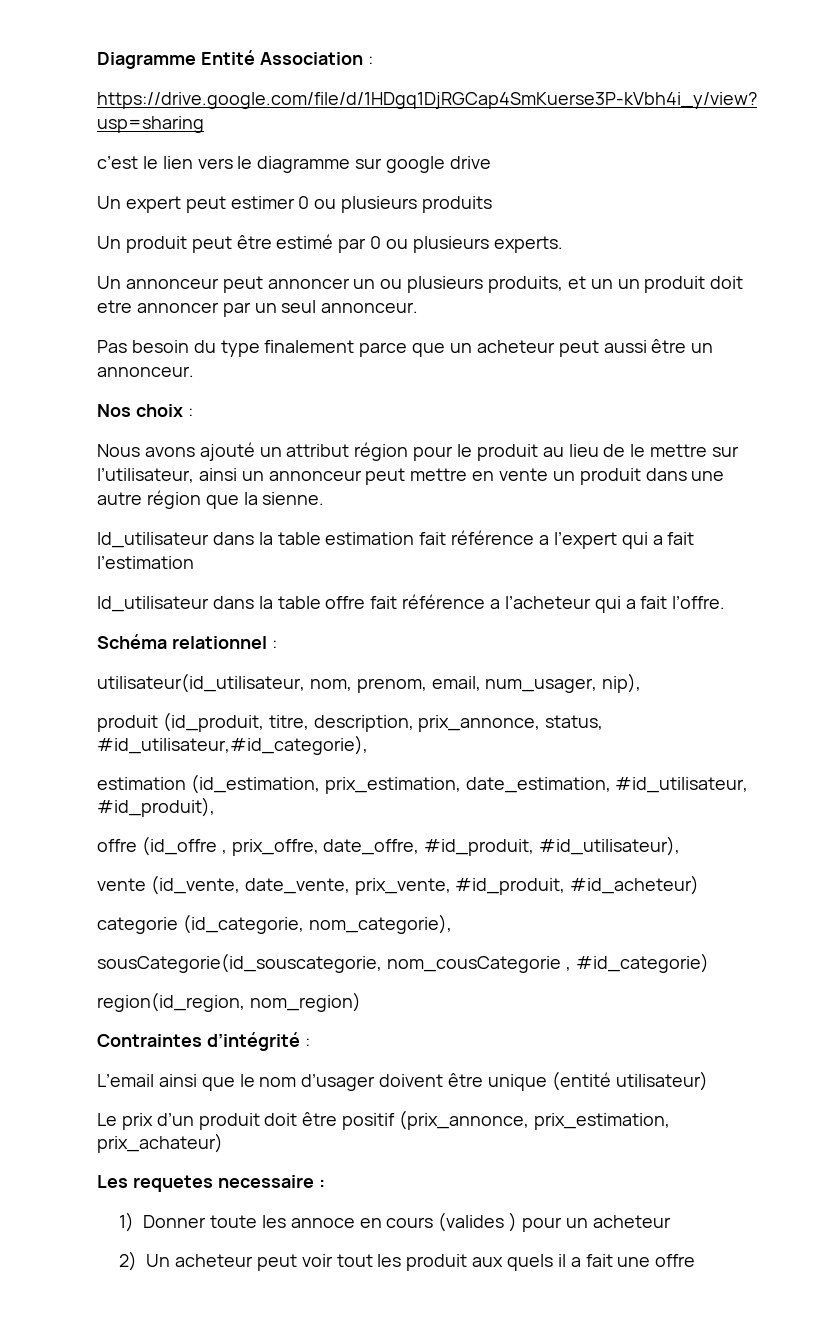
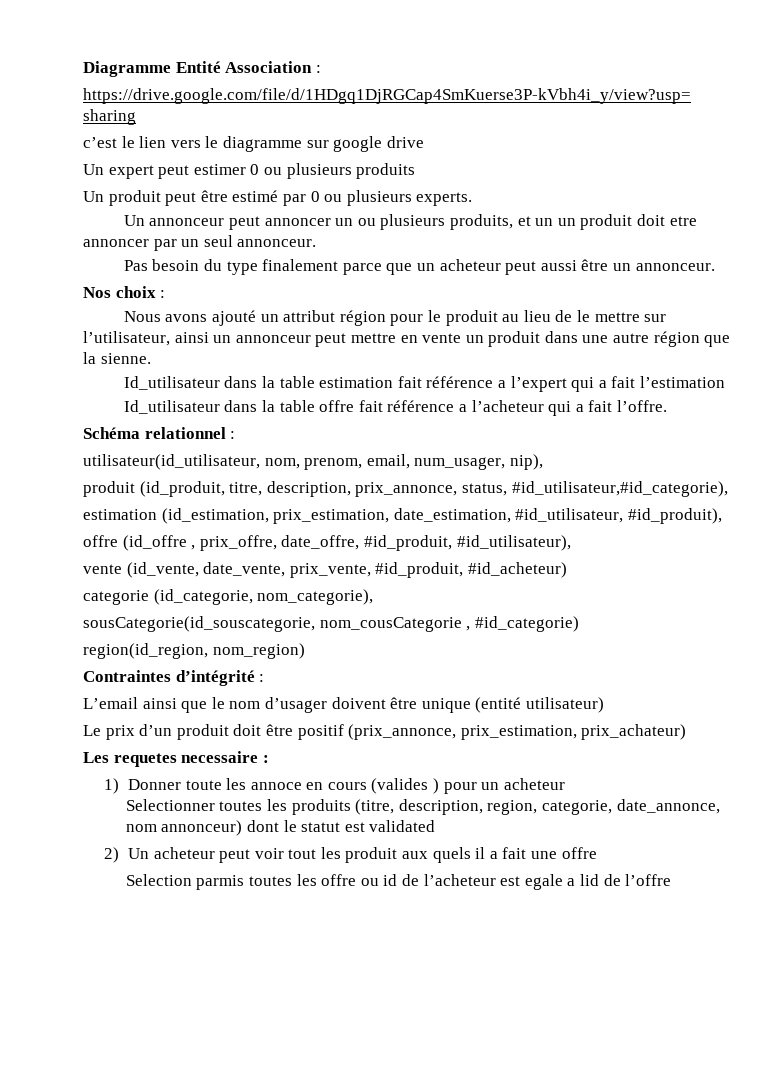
(671, 1221) none -> [125,799,720,815] [125,820,436,836] // Selectionner toutes les produits (titre, description, region, categorie, date_annonce, nom annonceur) dont le statut est validated
(696, 1260) none -> [125,874,672,890] // Selection parmis toutes les offre ou id de l’acheteur est egale a lid de l’offre

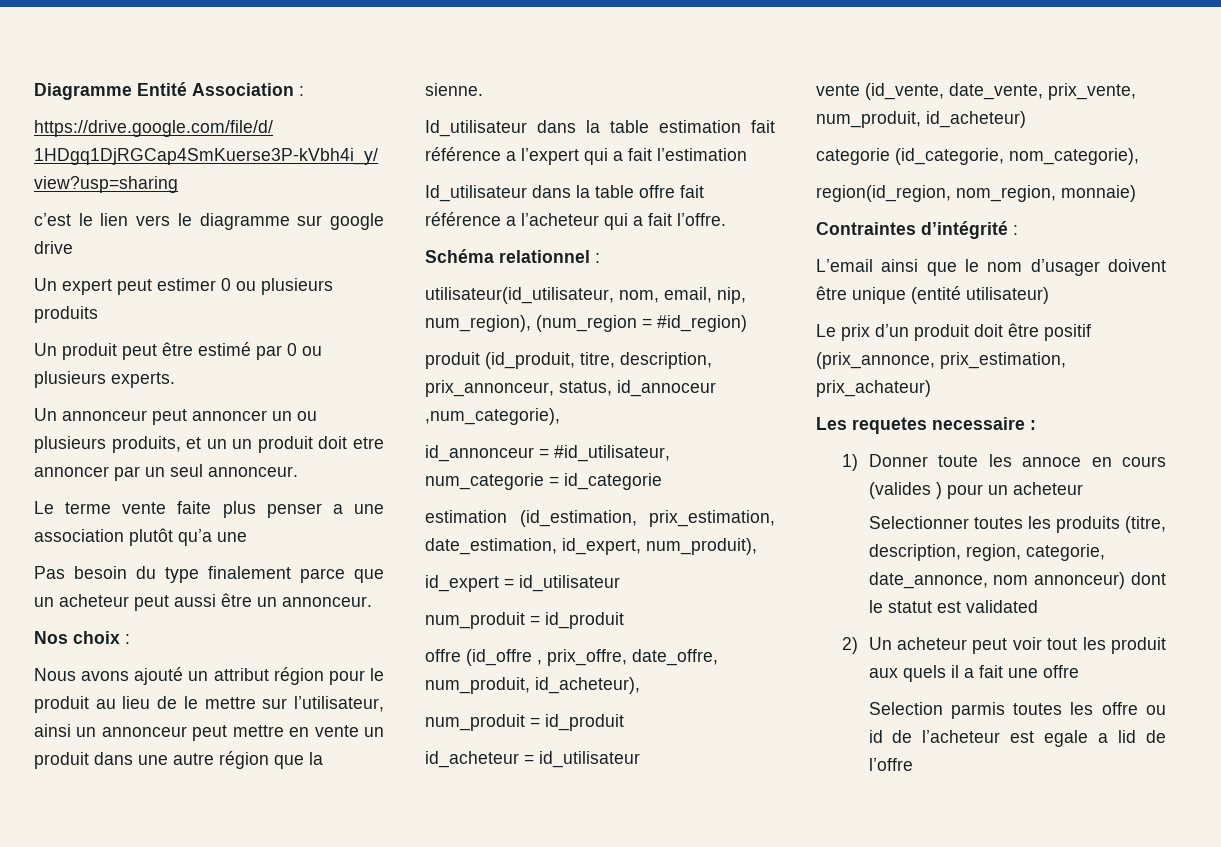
(317, 243) none -> [34,501,384,518] [34,528,247,546] // Le terme vente faite plus penser a une association plutôt qu’a une
[304,454,543,470] [83,481,728,497] [83,508,722,524] prenom, email, num_usager, nip), // produit (id_produit, titre, description, prix_annonce, status, #id_utilisateur,#id_categorie), // estimation (id_estimation, prix_estimation, date_estimation, #id_utilisateur, #id_produit), -> [664,287,746,304] [425,315,747,332] [425,352,712,369] [425,380,716,397] [425,408,560,425] [425,445,670,462] [425,473,662,490] [425,510,775,527] [425,538,757,555] [425,575,620,592] [425,612,624,629] email, nip, num_region), (num_region = #id_region) // produit (id_produit, titre, description, prix_annonceur, status, id_annoceur ,num_categorie), // id_annonceur = #id_utilisateur, num_categorie = id_categorie // estimation (id_estimation, prix_estimation, date_estimation, id_expert, num_produit), // id_expert = id_utilisateur // num_produit = id_produit
[363,535,571,551] #id_produit, #id_utilisateur), -> [425,677,640,694] [425,714,624,731] [425,751,640,768] num_produit, id_acheteur), // num_produit = id_produit // id_acheteur = id_utilisateur
[375,562,567,578] #id_produit, #id_acheteur) -> [816,111,1026,128] num_produit, id_acheteur)
[83,616,579,632] // sousCategorie(id_souscategorie, nom_cousCategorie , #id_categorie) -> (1139, 156) none
[212,643,305,659] nom_region) -> [956,185,1136,202] nom_region, monnaie)

